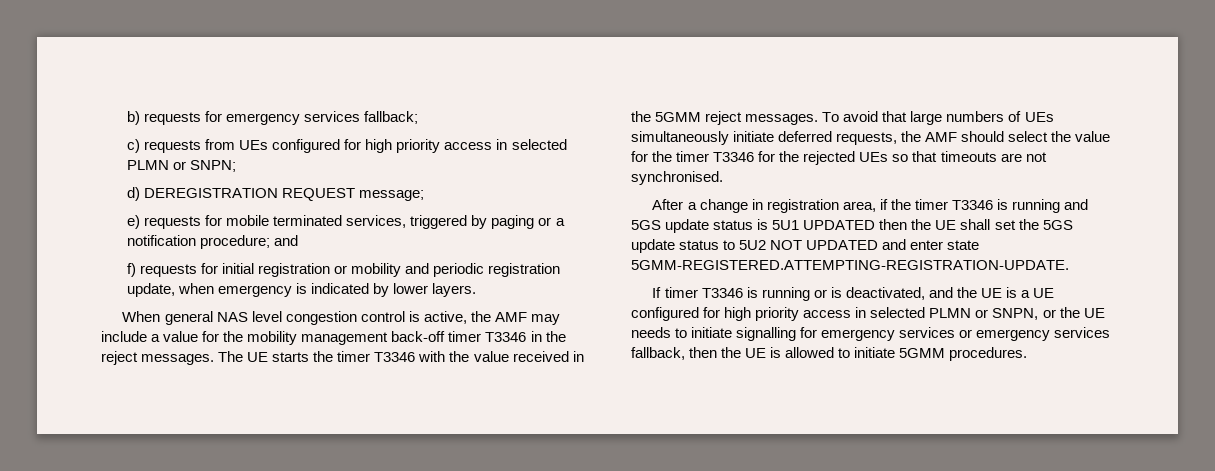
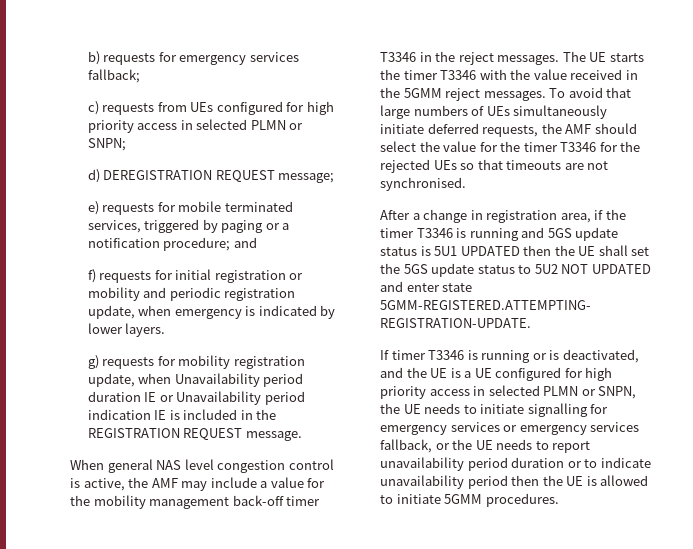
(477, 290) none -> [87,355,305,369] [87,373,304,387] [87,391,305,405] [87,409,277,420] [87,428,302,441] // g) requests for mobility registration update, when Unavailability period duration IE or Unavailability period indication IE is included in the REGISTRATION REQUEST message.
[1042,309,1056,318] or -> (637, 392) none
(685, 353) none -> [435,439,591,453] [380,457,651,471] [380,475,508,489] or the UE needs to report unavailability period duration or to indicate unavailability period

